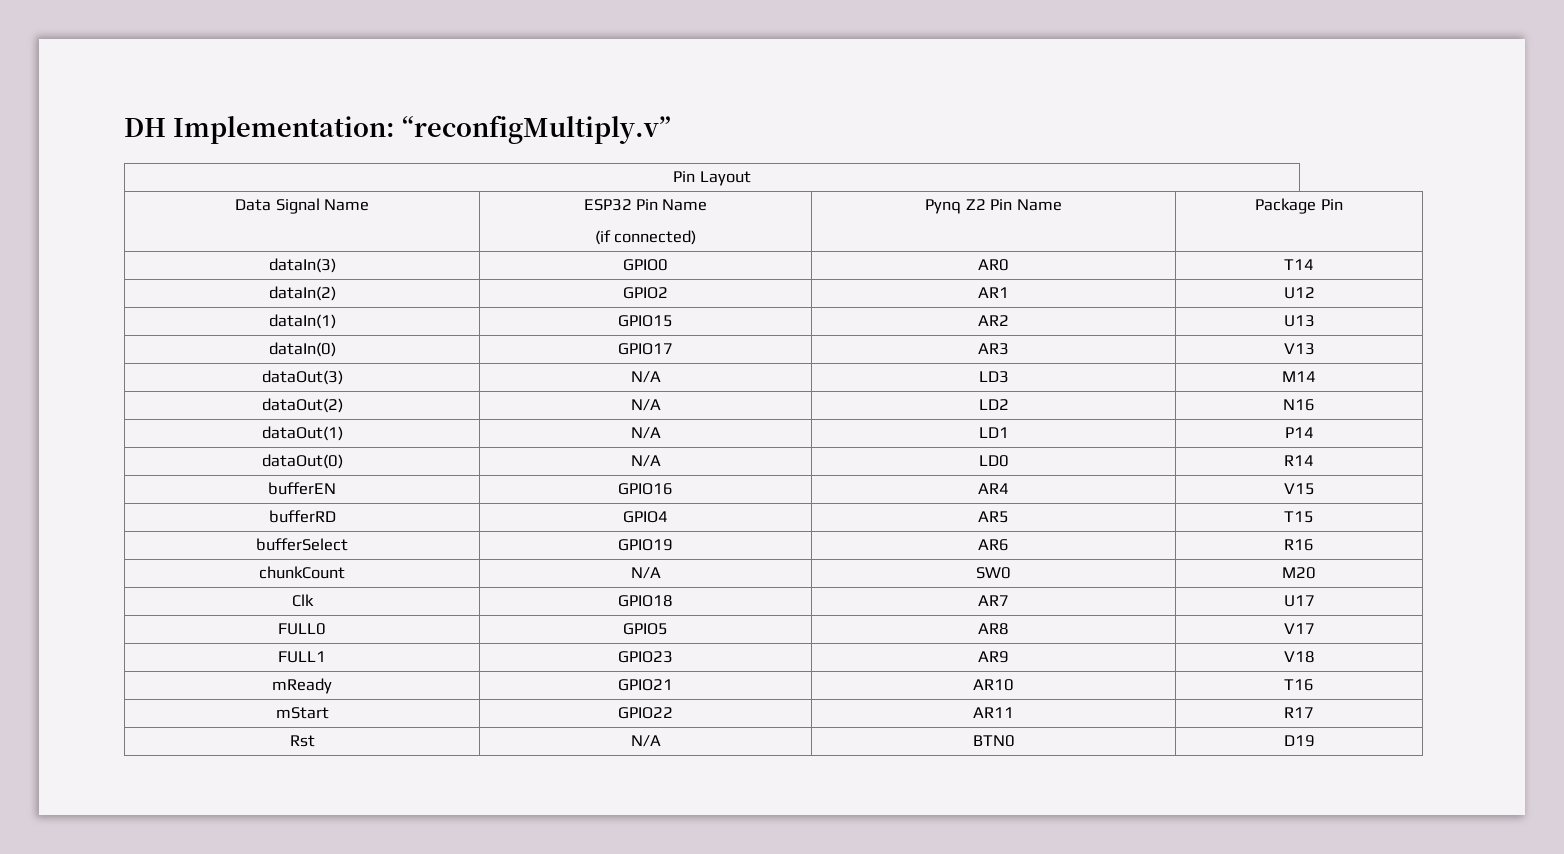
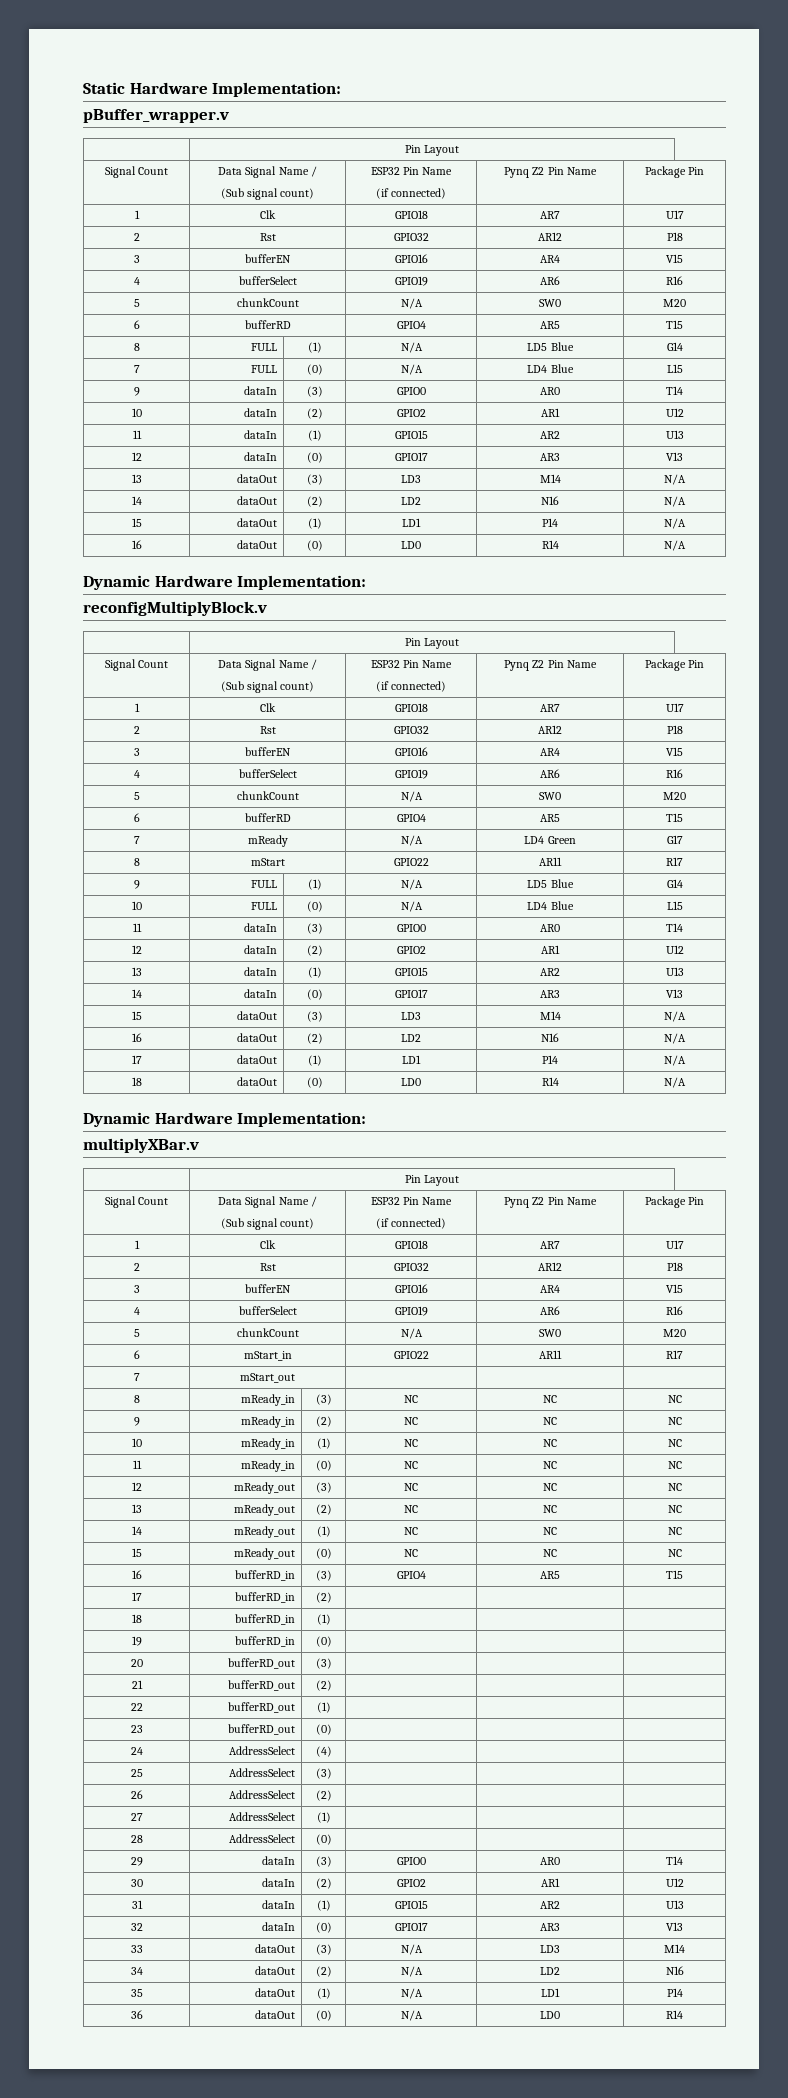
[124,115,671,144] [673,171,751,186] [235,198,369,214] DH Implementation: “reconfigMultiply.v” // Pin Layout // Data Signal Name -> [83,82,342,97] [83,109,229,123] [404,145,460,156] [104,166,169,178] [218,166,317,178] [220,188,315,200] Static Hardware Implementation: // pBuffer_wrapper.v // | Pin Layout // Signal Count | Data Signal Name / // (Sub signal count)
[268,258,336,273] [623,259,668,271] [978,259,1009,271] [1284,259,1314,270] [268,286,336,301] [623,287,668,299] [978,287,1009,298] [1283,287,1315,299] [268,314,336,329] [618,315,673,327] [978,315,1009,326] [1283,315,1315,327] [268,342,336,357] [618,343,673,355] [978,343,1009,355] [1283,343,1315,355] [261,370,343,385] [630,371,661,383] [978,371,1009,383] [1282,371,1316,382] [261,398,343,413] [630,399,661,411] [978,399,1009,410] [1283,399,1315,411] [261,426,343,441] [630,427,661,439] [978,427,1009,438] [1284,427,1314,438] [261,454,343,469] [630,455,661,467] [978,455,1009,467] [1284,455,1314,466] [268,482,336,495] [618,483,673,495] [978,483,1009,494] [1283,483,1315,495] [268,510,336,523] [623,511,668,523] [978,511,1009,523] [1284,511,1314,523] [256,538,348,551] [618,539,673,551] [978,539,1009,551] [1284,539,1314,551] [259,566,345,579] [630,567,661,579] [976,567,1011,579] [1282,567,1316,579] [291,594,314,607] [618,595,673,607] [978,595,1009,606] [1283,595,1315,607] [278,623,326,635] [623,623,668,635] [978,623,1009,635] [1283,623,1315,634] [278,651,326,663] [618,651,673,663] [978,651,1009,663] [1283,651,1315,663] [272,678,332,694] [618,679,673,691] [973,679,1014,691] [1284,679,1314,691] [275,707,329,719] [618,707,673,719] [973,707,1014,718] [1284,707,1314,718] [289,735,315,747] [630,735,661,747] [972,735,1015,747] [1283,735,1315,747] dataIn(3) | GPIO0 | AR0 | T14 // dataIn(2) | GPIO2 | AR1 | U12 // dataIn(1) | GPIO15 | AR2 | U13 // dataIn(0) | GPIO17 | AR3 | V13 // dataOut(3) | N/A | LD3 | M14 // dataOut(2) | N/A | LD2 | N16 // dataOut(1) | N/A | LD1 | P14 // dataOut(0) | N/A | LD0 | R14 // bufferEN | GPIO16 | AR4 | V15 // bufferRD | GPIO4 | AR5 | T15 // bufferSelect | GPIO19 | AR6 | R16 // chunkCount | N/A | SW0 | M20 // Clk | GPIO18 | AR7 | U17 // FULL0 | GPIO5 | AR8 | V17 // FULL1 | GPIO23 | AR9 | V18 // mReady | GPIO21 | AR10 | T16 // mStart | GPIO22 | AR11 | R17 // Rst | N/A | BTN0 | D19 -> [134,210,140,219] [260,210,276,219] [394,210,428,219] [540,211,560,219] [665,210,684,219] [133,233,140,241] [259,233,276,241] [393,233,429,241] [538,232,562,241] [666,232,683,241] [133,255,140,263] [245,254,291,263] [394,254,428,263] [540,255,560,263] [666,254,683,263] [133,277,140,285] [238,276,297,285] [394,276,428,286] [540,276,560,285] [666,276,683,285] [133,299,140,307] [236,298,299,307] [400,298,423,309] [539,299,561,307] [663,299,686,307] [133,320,140,329] [244,320,291,329] [396,321,426,329] [540,321,560,329] [666,320,683,329] [133,343,140,351] [250,343,277,351] [307,342,322,353] [400,342,423,353] [527,342,574,351] [666,342,683,351] [133,365,140,373] [250,365,277,373] [306,364,323,375] [400,364,423,375] [527,364,574,373] [666,364,683,373] [133,387,140,396] [243,386,277,395] [306,386,323,397] [396,387,426,395] [540,387,560,395] [666,386,683,395] [131,408,142,417] [243,408,277,417] [306,408,323,419] [396,409,426,417] [541,408,560,417] [665,408,684,417] [132,430,142,439] [243,430,277,439] [307,430,322,441] [394,430,428,439] [540,431,560,439] [665,430,684,439] [131,452,142,461] [243,452,277,461] [306,452,323,463] [394,452,428,461] [540,453,560,461] [666,452,683,461] [131,474,142,483] [236,474,277,483] [306,474,323,485] [401,475,421,483] [539,474,561,483] [664,474,686,485] [131,496,142,505] [236,496,277,505] [306,496,323,507] [401,497,421,505] [541,496,559,505] [664,496,686,507] [131,518,142,527] [236,518,277,527] [307,518,322,529] [402,518,421,527] [542,518,558,527] [664,518,686,529] [131,540,142,549] [236,540,277,549] [306,540,323,551] [401,541,421,549] [541,540,559,549] [664,540,686,551] [83,575,367,590] [83,601,267,616] [404,638,460,649] [104,659,169,671] [218,659,317,671] [220,681,315,693] [370,660,453,668] [375,681,447,692] [504,660,597,671] [644,659,705,671] [134,703,140,712] [260,703,276,712] [394,703,428,712] [540,704,560,712] [665,703,684,712] [133,726,140,734] [259,726,276,734] [393,726,429,734] [538,725,562,734] [666,725,683,734] [133,748,140,756] [245,747,291,756] [394,747,428,756] [540,748,560,756] [666,747,683,756] [133,770,140,778] [238,769,297,778] [394,769,428,779] [540,769,560,778] [666,769,683,778] [133,792,140,800] [236,791,299,800] [400,791,423,802] [539,792,561,800] [663,792,686,800] [133,813,140,822] [244,813,291,822] [396,814,426,822] [540,814,560,822] [666,813,683,822] [133,836,140,844] [247,835,288,847] [400,835,423,846] [524,836,576,844] [666,835,683,844] [133,858,140,866] [250,858,285,866] [393,858,429,866] [539,857,562,866] [666,857,683,866] [133,880,140,889] [250,880,277,888] [307,879,322,890] [400,879,423,890] [527,879,574,888] [666,879,683,888] [131,901,142,910] [250,902,277,910] [306,901,323,912] [400,901,423,912] [527,901,574,910] [666,901,683,910] [132,923,142,932] [243,923,277,932] [306,923,323,934] [396,924,426,932] [540,924,560,932] [666,923,683,932] [131,945,142,954] [243,945,277,954] [306,945,323,956] [396,946,426,954] [541,945,560,954] [665,945,684,954] [131,967,142,976] [243,967,277,976] [307,967,322,978] [394,967,428,976] [540,968,560,976] [665,967,684,976] [131,989,142,998] [243,989,277,998] [306,989,323,1000] [394,989,428,998] [540,990,560,998] [666,989,683,998] [131,1011,142,1020] [236,1011,277,1020] [306,1011,323,1022] [401,1012,421,1020] [539,1011,561,1020] [664,1011,686,1022] [131,1033,142,1042] [236,1033,277,1042] [306,1033,323,1044] [401,1034,421,1042] [541,1033,559,1042] [664,1033,686,1044] [131,1055,142,1064] [236,1055,277,1064] [307,1055,322,1066] [402,1055,421,1064] [542,1055,558,1064] [664,1055,686,1066] [131,1077,142,1086] [236,1077,277,1086] [306,1077,323,1088] [401,1078,421,1086] [541,1077,559,1086] [664,1077,686,1088] [83,1112,367,1127] [83,1138,199,1153] [404,1175,460,1186] [104,1196,169,1208] [218,1196,317,1208] [220,1218,315,1230] [370,1197,453,1205] [375,1218,447,1229] [504,1197,597,1208] [644,1196,705,1208] [134,1240,140,1249] [260,1240,276,1249] [394,1240,428,1249] [540,1241,560,1249] [665,1240,684,1249] [133,1263,140,1271] [259,1263,276,1271] [393,1263,429,1271] [538,1262,562,1271] [666,1262,683,1271] [133,1285,140,1293] [245,1284,291,1293] [394,1284,428,1293] [540,1285,560,1293] [666,1284,683,1293] [133,1307,140,1315] [238,1306,297,1315] [394,1306,428,1316] [540,1306,560,1315] [666,1306,683,1315] [133,1329,140,1337] [236,1328,299,1337] [400,1328,423,1339] [539,1329,561,1337] [663,1329,686,1337] [133,1350,140,1359] [243,1351,292,1361] [393,1351,429,1359] [539,1350,562,1359] [666,1350,683,1359] [133,1373,140,1381] [240,1373,295,1383] [133,1395,140,1403] [240,1394,295,1406] [315,1394,332,1405] [404,1395,418,1403] [543,1395,557,1403] [667,1395,682,1403] [133,1417,140,1426] [240,1416,295,1428] [315,1416,332,1427] [404,1417,418,1425] [543,1417,557,1425] [667,1417,682,1425] [131,1438,142,1447] [240,1438,295,1450] [316,1438,331,1449] [404,1439,418,1447] [543,1439,557,1447] [667,1439,682,1447] [132,1460,142,1469] [240,1460,295,1472] [315,1460,332,1471] [404,1461,418,1469] [543,1461,557,1469] [667,1461,682,1469] [131,1482,142,1491] [233,1482,295,1494] [315,1482,332,1493] [404,1483,418,1491] [543,1483,557,1491] [667,1483,682,1491] [131,1504,142,1513] [233,1504,295,1516] [315,1504,332,1515] [404,1505,418,1513] [543,1505,557,1513] [667,1505,682,1513] [131,1526,142,1535] [233,1526,295,1538] [316,1526,331,1537] [404,1527,418,1535] [543,1527,557,1535] [667,1527,682,1535] [131,1548,142,1557] [233,1548,295,1560] [315,1548,332,1559] [404,1549,418,1557] [543,1549,557,1557] [667,1549,682,1557] [131,1570,142,1579] [234,1570,295,1581] [315,1570,332,1581] [396,1571,426,1579] [540,1571,560,1579] [666,1570,683,1579] [131,1592,142,1601] [234,1592,295,1603] [315,1592,332,1603] [131,1614,142,1623] [234,1614,295,1625] [316,1614,331,1625] [131,1636,142,1646] [234,1636,295,1647] [315,1636,332,1647] [130,1659,143,1667] [227,1658,295,1669] [315,1658,332,1669] [131,1680,143,1689] [227,1680,295,1691] [315,1680,332,1691] [130,1703,143,1711] [227,1702,295,1713] [316,1702,331,1713] [130,1725,143,1733] [227,1724,295,1735] [315,1724,332,1735] [130,1747,143,1755] [228,1746,295,1755] [315,1746,332,1757] [130,1769,143,1777] [228,1768,295,1777] [315,1768,332,1779] [130,1790,143,1799] [228,1790,295,1799] [315,1790,332,1801] [130,1813,143,1821] [228,1812,295,1821] [316,1812,331,1823] [130,1835,143,1843] [228,1834,295,1843] [315,1834,332,1845] [130,1857,143,1866] [261,1856,295,1865] [315,1856,332,1867] [396,1857,426,1865] [540,1857,560,1865] [666,1856,683,1865] [130,1879,143,1887] [261,1878,295,1887] [315,1878,332,1889] [396,1879,426,1887] [541,1878,560,1887] [665,1878,684,1887] [131,1900,143,1909] [261,1900,295,1909] [316,1900,331,1911] [394,1900,428,1909] [540,1901,560,1909] [665,1900,684,1909] [130,1923,143,1931] [261,1922,295,1931] [315,1922,332,1933] [394,1922,428,1931] [540,1923,560,1931] [666,1922,683,1931] [130,1945,143,1953] [254,1944,295,1953] [315,1944,332,1955] [400,1944,423,1955] [540,1945,560,1953] [664,1944,685,1953] [130,1967,143,1975] [254,1966,295,1975] [315,1966,332,1977] [400,1966,423,1977] [540,1967,560,1975] [665,1966,684,1975] [130,1989,143,1997] [254,1988,295,1997] [316,1988,331,1999] [400,1988,423,1999] [541,1988,560,1997] [666,1988,683,1997] [130,2010,143,2019] [254,2010,295,2019] [315,2010,332,2021] [400,2010,423,2021] [540,2011,560,2019] [666,2010,683,2019] 1 | Clk | GPIO18 | AR7 | U17 // 2 | Rst | GPIO32 | AR12 | P18 // 3 | bufferEN | GPIO16 | AR4 | V15 // 4 | bufferSelect | GPIO19 | AR6 | R16 // 5 | chunkCount | N/A | SW0 | M20 // 6 | bufferRD | GPIO4 | AR5 | T15 // 8 | FULL | (1) | N/A | LD5 Blue | G14 // 7 | FULL | (0) | N/A | LD4 Blue | L15 // 9 | dataIn | (3) | GPIO0 | AR0 | T14 // 10 | dataIn | (2) | GPIO2 | AR1 | U12 // 11 | dataIn | (1) | GPIO15 | AR2 | U13 // 12 | dataIn | (0) | GPIO17 | AR3 | V13 // 13 | dataOut | (3) | LD3 | M14 | N/A // 14 | dataOut | (2) | LD2 | N16 | N/A // 15 | dataOut | (1) | LD1 | P14 | N/A // 16 | dataOut | (0) | LD0 | R14 | N/A // Dynamic Hardware Implementation: // reconfigMultiplyBlock.v // | Pin Layout // Signal Count | Data Signal Name / // (Sub signal count) | ESP32 Pin Name // (if connected) | Pynq Z2 Pin Name | Package Pin // 1 | Clk | GPIO18 | AR7 | U17 // 2 | Rst | GPIO32 | AR12 | P18 // 3 | bufferEN | GPIO16 | AR4 | V15 // 4 | bufferSelect | GPIO19 | AR6 | R16 // 5 | chunkCount | N/A | SW0 | M20 // 6 | bufferRD | GPIO4 | AR5 | T15 // 7 | mReady | N/A | LD4 Green | G17 // 8 | mStart | GPIO22 | AR11 | R17 // 9 | FULL | (1) | N/A | LD5 Blue | G14 // 10 | FULL | (0) | N/A | LD4 Blue | L15 // 11 | dataIn | (3) | GPIO0 | AR0 | T14 // 12 | dataIn | (2) | GPIO2 | AR1 | U12 // 13 | dataIn | (1) | GPIO15 | AR2 | U13 // 14 | dataIn | (0) | GPIO17 | AR3 | V13 // 15 | dataOut | (3) | LD3 | M14 | N/A // 16 | dataOut | (2) | LD2 | N16 | N/A // 17 | dataOut | (1) | LD1 | P14 | N/A // 18 | dataOut | (0) | LD0 | R14 | N/A // Dynamic Hardware Implementation: // multiplyXBar.v // | Pin Layout // Signal Count | Data Signal Name / // (Sub signal count) | ESP32 Pin Name // (if connected) | Pynq Z2 Pin Name | Package Pin // 1 | Clk | GPIO18 | AR7 | U17 // 2 | Rst | GPIO32 | AR12 | P18 // 3 | bufferEN | GPIO16 | AR4 | V15 // 4 | bufferSelect | GPIO19 | AR6 | R16 // 5 | chunkCount | N/A | SW0 | M20 // 6 | mStart_in | GPIO22 | AR11 | R17 // 7 | mStart_out | | | // 8 | mReady_in | (3) | NC | NC | NC // 9 | mReady_in | (2) | NC | NC | NC // 10 | mReady_in | (1) | NC | NC | NC // 11 | mReady_in | (0) | NC | NC | NC // 12 | mReady_out | (3) | NC | NC | NC // 13 | mReady_out | (2) | NC | NC | NC // 14 | mReady_out | (1) | NC | NC | NC // 15 | mReady_out | (0) | NC | NC | NC // 16 | bufferRD_in | (3) | GPIO4 | AR5 | T15 // 17 | bufferRD_in | (2) | | | // 18 | bufferRD_in | (1) | | | // 19 | bufferRD_in | (0) | | | // 20 | bufferRD_out | (3) | | | // 21 | bufferRD_out | (2) | | | // 22 | bufferRD_out | (1) | | | // 23 | bufferRD_out | (0) | | | // 24 | AddressSelect | (4) | | | // 25 | AddressSelect | (3) | | | // 26 | AddressSelect | (2) | | | // 27 | AddressSelect | (1) | | | // 28 | AddressSelect | (0) | | | // 29 | dataIn | (3) | GPIO0 | AR0 | T14 // 30 | dataIn | (2) | GPIO2 | AR1 | U12 // 31 | dataIn | (1) | GPIO15 | AR2 | U13 // 32 | dataIn | (0) | GPIO17 | AR3 | V13 // 33 | dataOut | (3) | N/A | LD3 | M14 // 34 | dataOut | (2) | N/A | LD2 | N16 // 35 | dataOut | (1) | N/A | LD1 | P14 // 36 | dataOut | (0) | N/A | LD0 | R14

